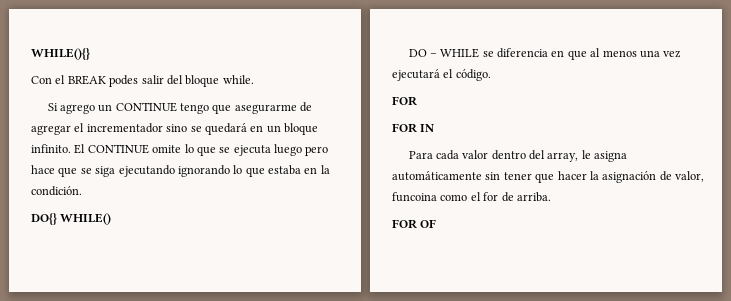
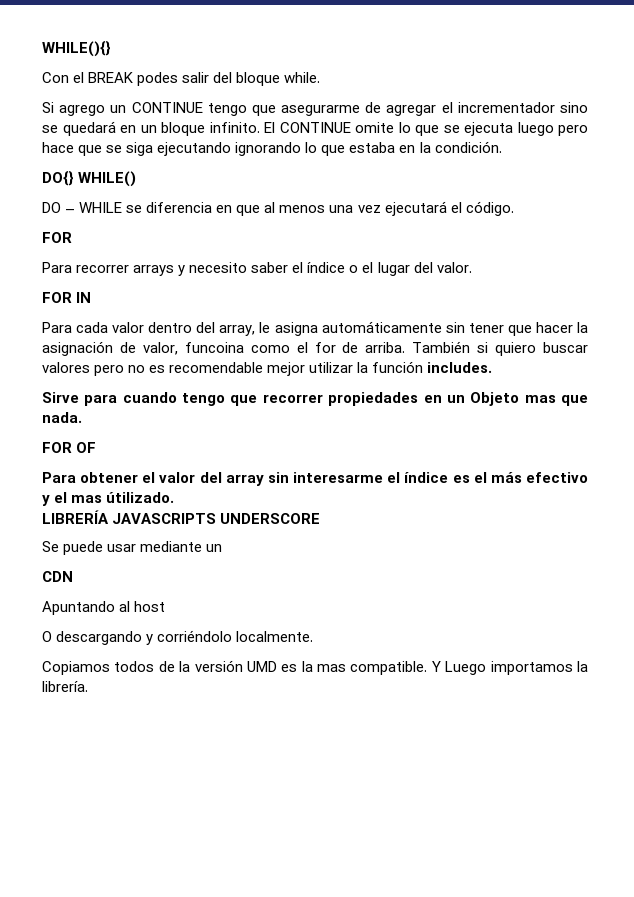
(417, 101) none -> [42,262,472,276] // Para recorrer arrays y necesito saber el índice o el lugar del valor.
[392,219,437,229] // FOR OF -> [412,341,589,356] [42,361,493,376] [42,392,589,406] [42,412,82,423] [42,442,97,453] [42,472,588,486] [42,492,175,506] [42,510,321,524] [42,541,223,555] [42,571,73,582] [42,601,166,615] [42,630,314,645] [42,660,588,675] [42,681,88,692] También si quiero buscar valores pero no es recomendable mejor utilizar la función includes. // Sirve para cuando tengo que recorrer propiedades en un Objeto mas que nada. // FOR OF // Para obtener el valor del array sin interesarme el índice es el más efectivo y el mas útilizado. // LIBRERÍA JAVASCRIPTS UNDERSCORE // Se puede usar mediante un // CDN // Apuntando al host // O descargando y corriéndolo localmente. // Copiamos todos de la versión UMD es la mas compatible. Y Luego importamos la librería.

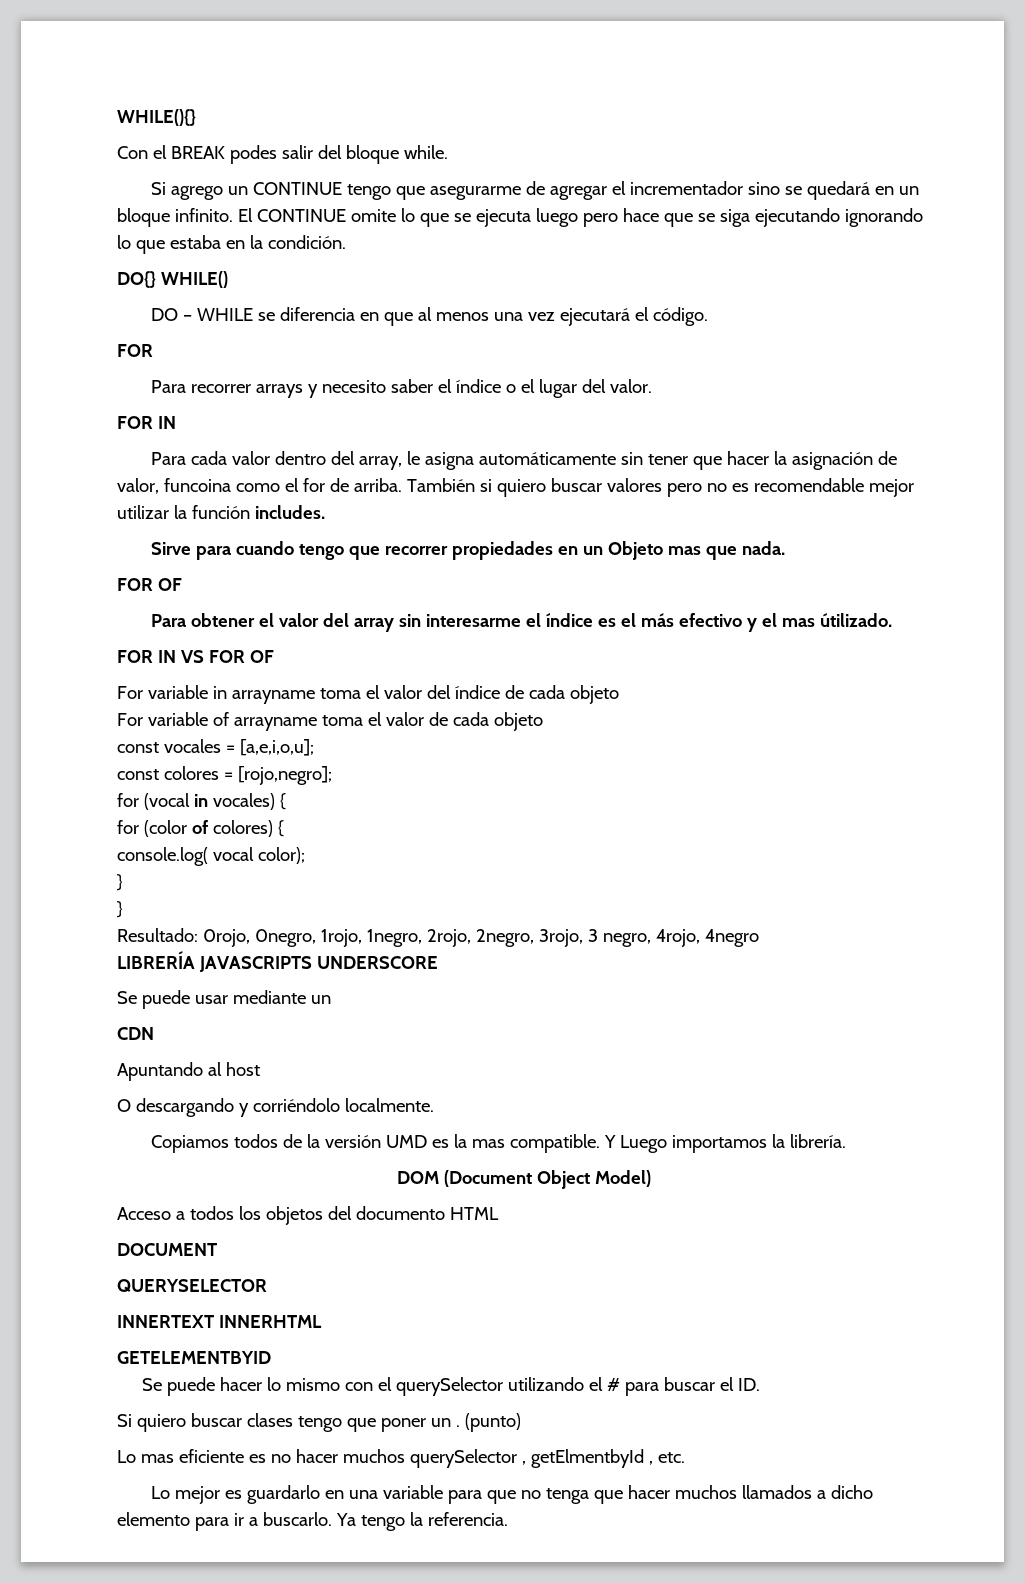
(175, 497) none -> [117,650,274,663] [117,685,619,704] [117,712,543,731] [117,739,314,756] [117,766,332,785] [117,793,286,810] [117,820,284,837] [117,847,305,866] [117,874,123,891] [117,901,123,918] [117,928,759,947] // FOR IN VS FOR OF // For variable in arrayname toma el valor del índice de cada objeto // For variable of arrayname toma el valor de cada objeto // const vocales = [a,e,i,o,u]; // const colores = [rojo,negro]; // for (vocal in vocales) { // for (color of colores) { // console.log( vocal color); // } // } // Resultado: 0rojo, 0negro, 1rojo, 1negro, 2rojo, 2negro, 3rojo, 3 negro, 4rojo, 4negro
(88, 686) none -> [397,1170,651,1189] [117,1206,499,1225] [117,1243,217,1256] [117,1279,267,1292] [117,1315,322,1328] [117,1351,271,1364] [141,1377,760,1396] [117,1413,521,1432] [117,1449,685,1468] [150,1485,873,1504] [117,1512,508,1531] // DOM (Document Object Model) // Acceso a todos los objetos del documento HTML // DOCUMENT // QUERYSELECTOR // INNERTEXT INNERHTML // GETELEMENTBYID // Se puede hacer lo mismo con el querySelector utilizando el # para buscar el ID. // Si quiero buscar clases tengo que poner un . (punto) // Lo mas eficiente es no hacer muchos querySelector , getElmentbyId , etc. // Lo mejor es guardarlo en una variable para que no tenga que hacer muchos llamados a dicho elemento para ir a buscarlo. Ya tengo la referencia.

